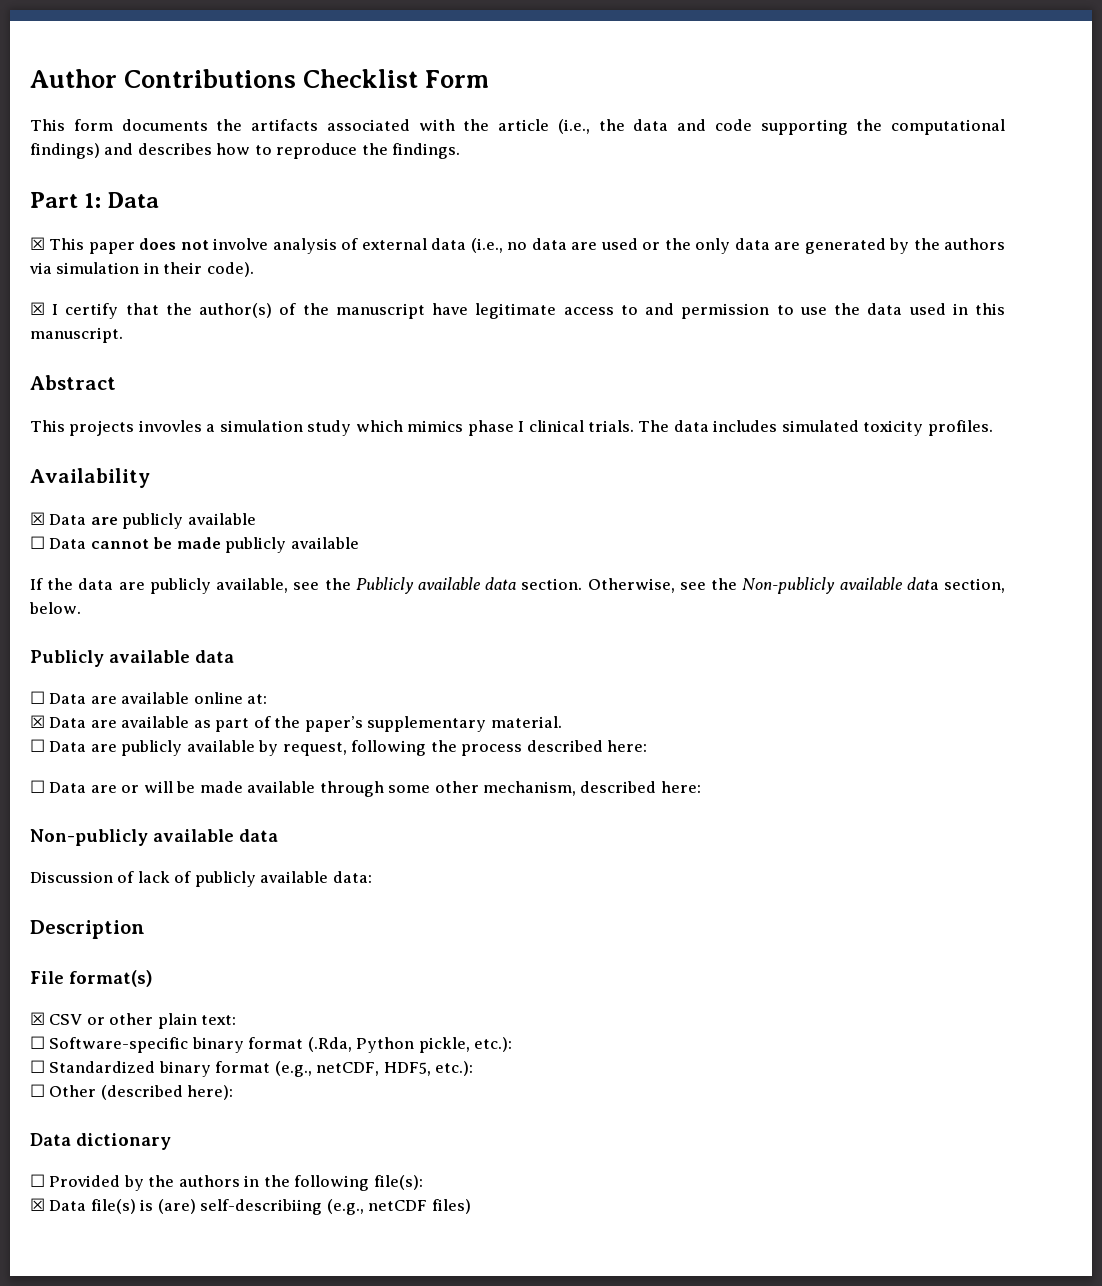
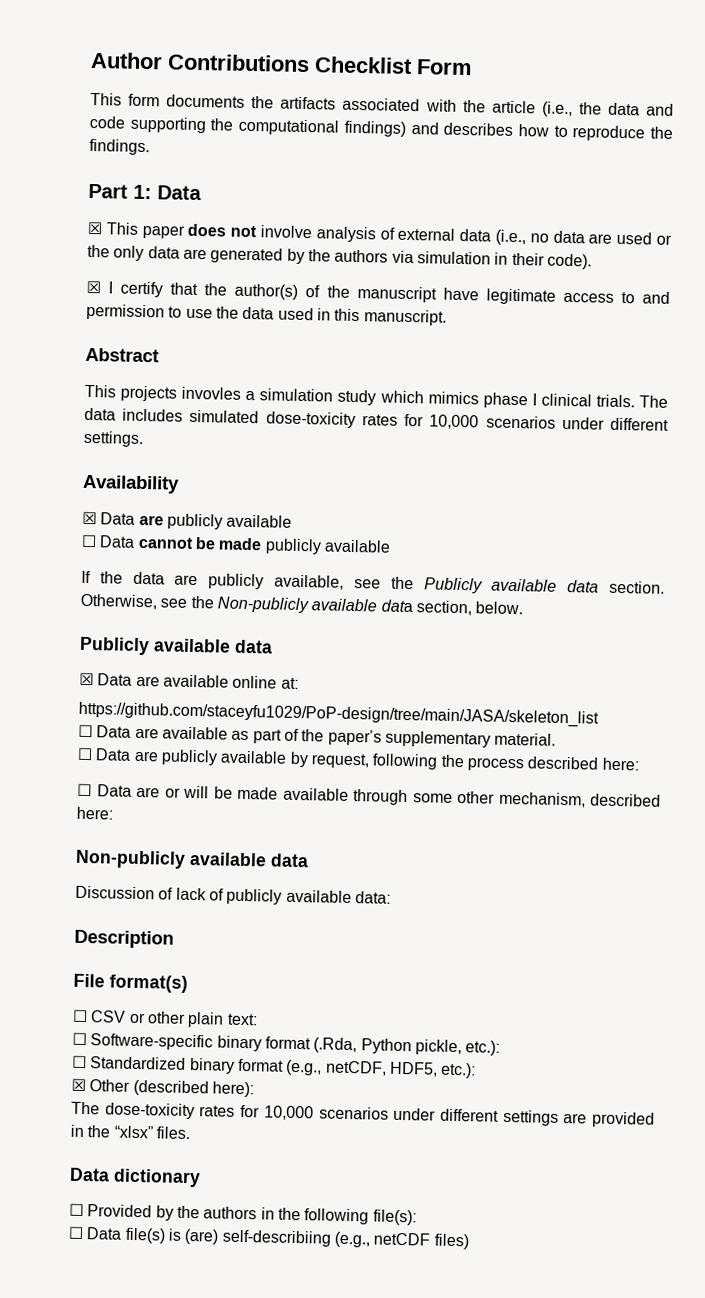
[863,420,993,436] toxicity profiles. -> [265,411,669,431] [83,430,144,448] dose-toxicity rates for 10,000 scenarios under different settings.
[30,691,45,704] ☐ -> [79,672,94,686] ☒
[30,715,45,728] ☒ -> [78,701,599,728] [78,724,93,738] https://github.com/staceyfu1029/PoP-design/tree/main/JASA/skeleton_list // ☐
[30,1012,45,1025] ☒ -> [72,1009,88,1023] ☐
[30,1084,45,1097] ☐ -> [71,1078,86,1092] ☒
(234, 1092) none -> [71,1101,656,1128] [70,1124,190,1140] // The dose-toxicity rates for 10,000 scenarios under different settings are provided in the “xlsx” files.
[30,1198,45,1211] ☒ -> [68,1226,84,1240] ☐

